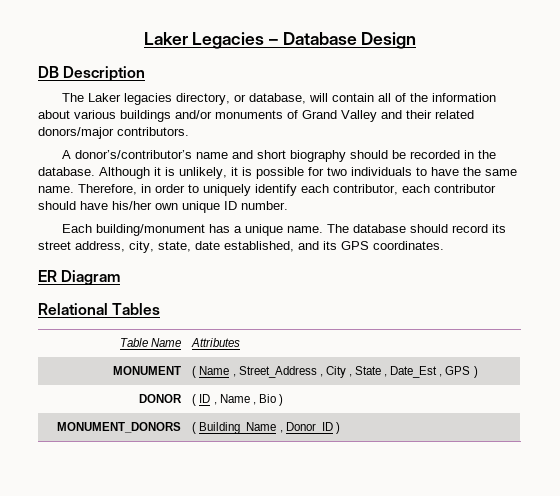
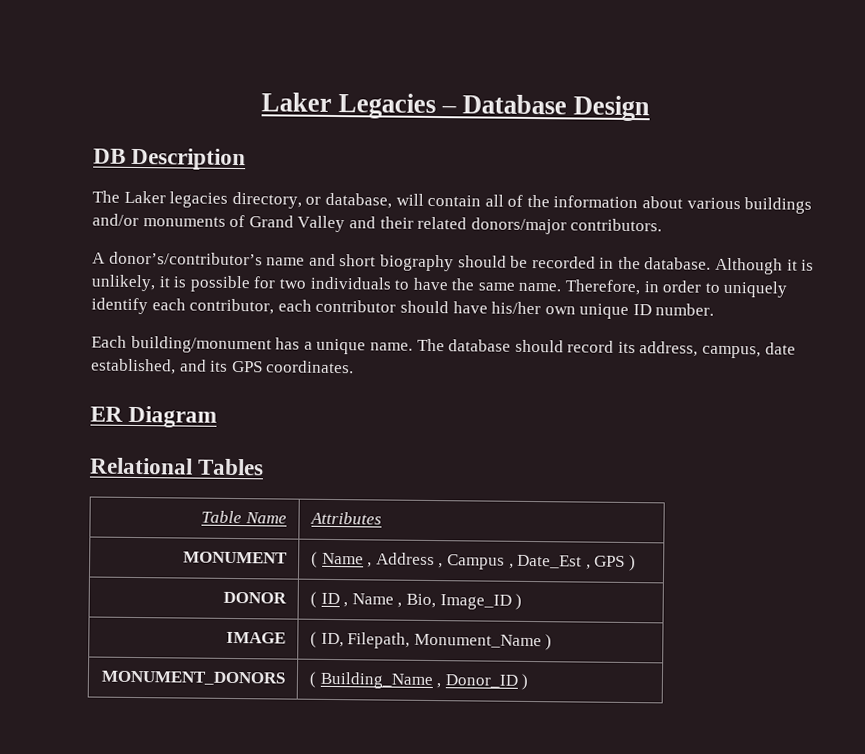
[38,241,191,253] street address, city, state, -> [639,341,762,359] address, campus,
[238,366,382,378] Street_Address , City , State -> [375,552,505,570] Address , Campus
[258,394,276,403] Bio -> [405,593,523,610] [226,631,287,644] [309,631,542,649] Bio, Image_ID ) // IMAGE | ( ID, Filepath, Monument_Name

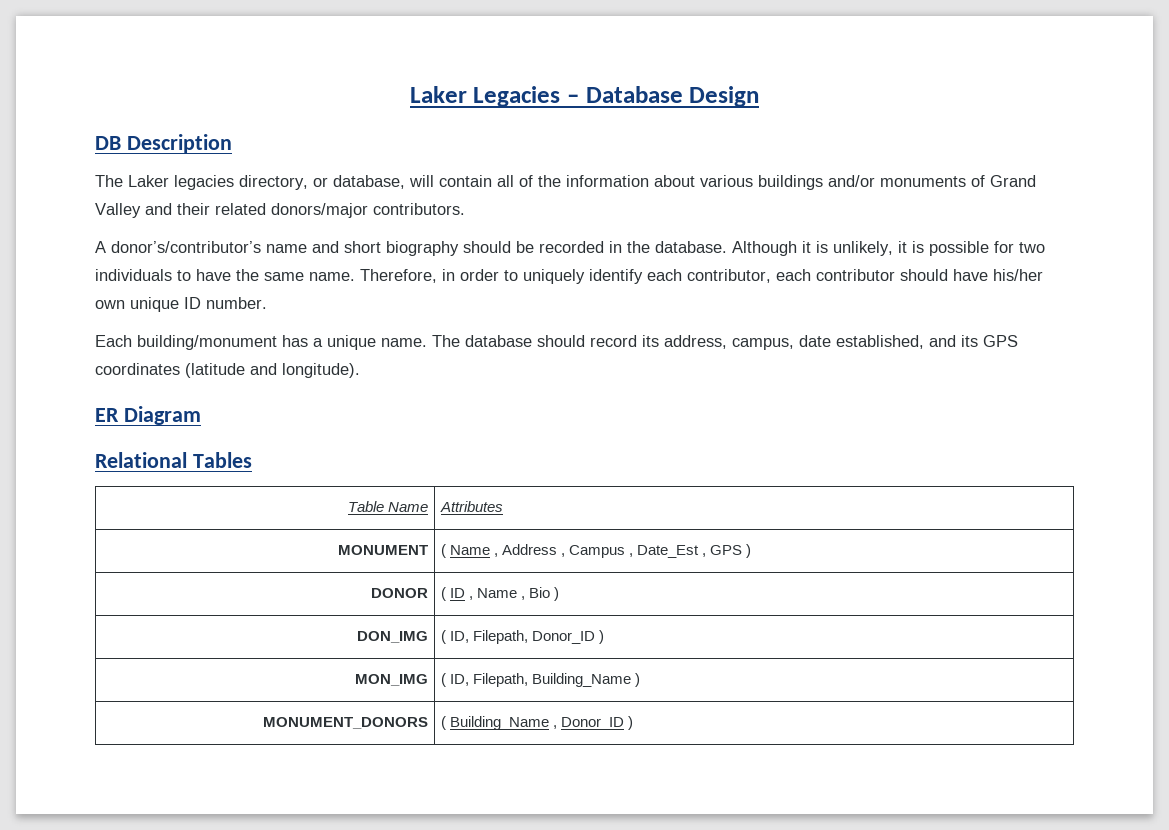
[266,360,355,374] coordinates. -> [95,363,360,378] coordinates (latitude and longitude).
[405,593,523,610] [226,631,287,644] [309,631,542,649] Bio, Image_ID ) // IMAGE | ( ID, Filepath, Monument_Name -> [528,587,559,601] [357,631,429,643] [440,630,604,644] [355,674,429,686] [440,673,631,687] Bio ) // DON_IMG | ( ID, Filepath, Donor_ID ) // MON_IMG | ( ID, Filepath, Building_Name

